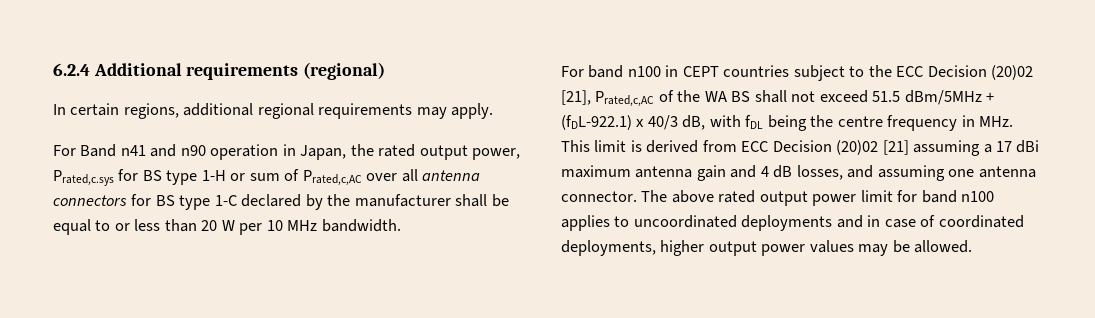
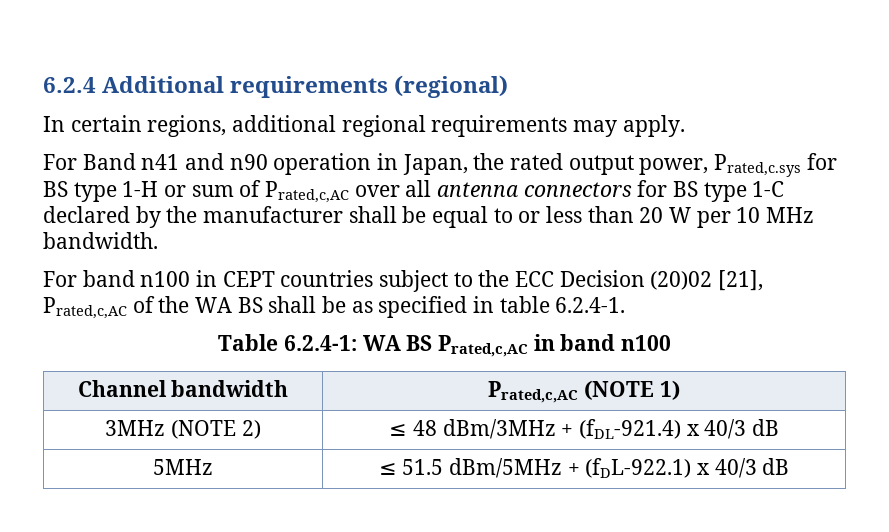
[791,90,868,103] not exceed -> [322,296,626,318] [218,334,671,357] [77,380,289,397] [488,380,680,403] [105,420,261,439] [389,419,779,439] [153,459,213,475] [378,463,397,475] be as specified in table 6.2.4-1. // Table 6.2.4-1: WA BS Prated,c,AC in band n100 // Channel bandwidth | Prated,c,AC (NOTE 1) // 3MHz (NOTE 2) | ≤ 48 dBm/3MHz + (fDL-921.4) x 40/3 dB // 5MHz | ≤
[682,115,1014,131] [561,140,1040,156] [561,165,1036,181] [561,190,995,206] [561,215,1024,231] [561,240,973,256] dB, with fDL being the centre frequency in MHz. This limit is derived from ECC Decision (20)02 [21] assuming a 17 dBi maximum antenna gain and 4 dB losses, and assuming one antenna connector. The above rated output power limit for band n100 applies to uncoordinated deployments and in case of coordinated deployments, higher output power values may be allowed. -> [762,458,790,475] dB

